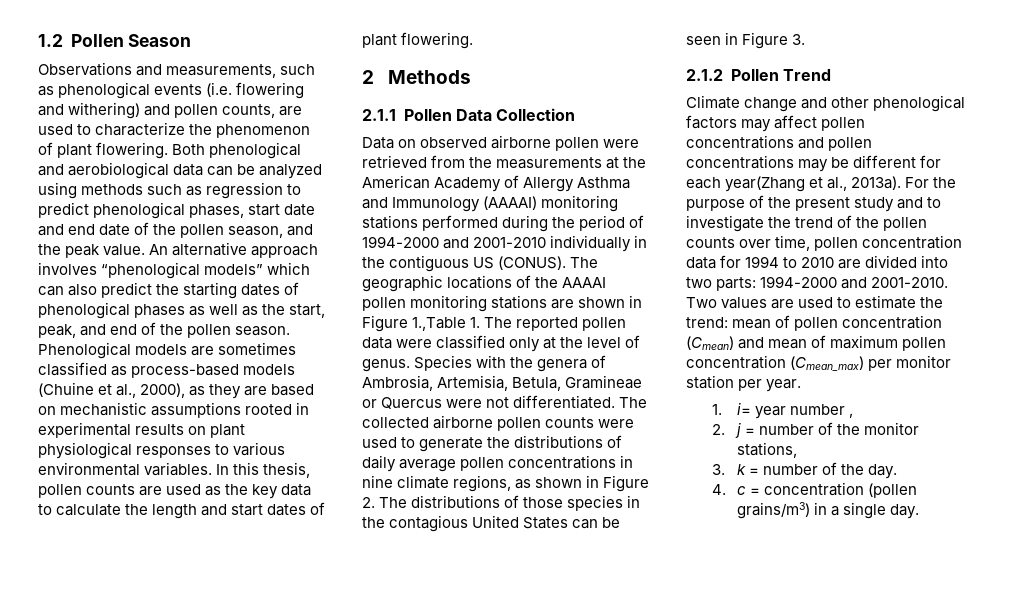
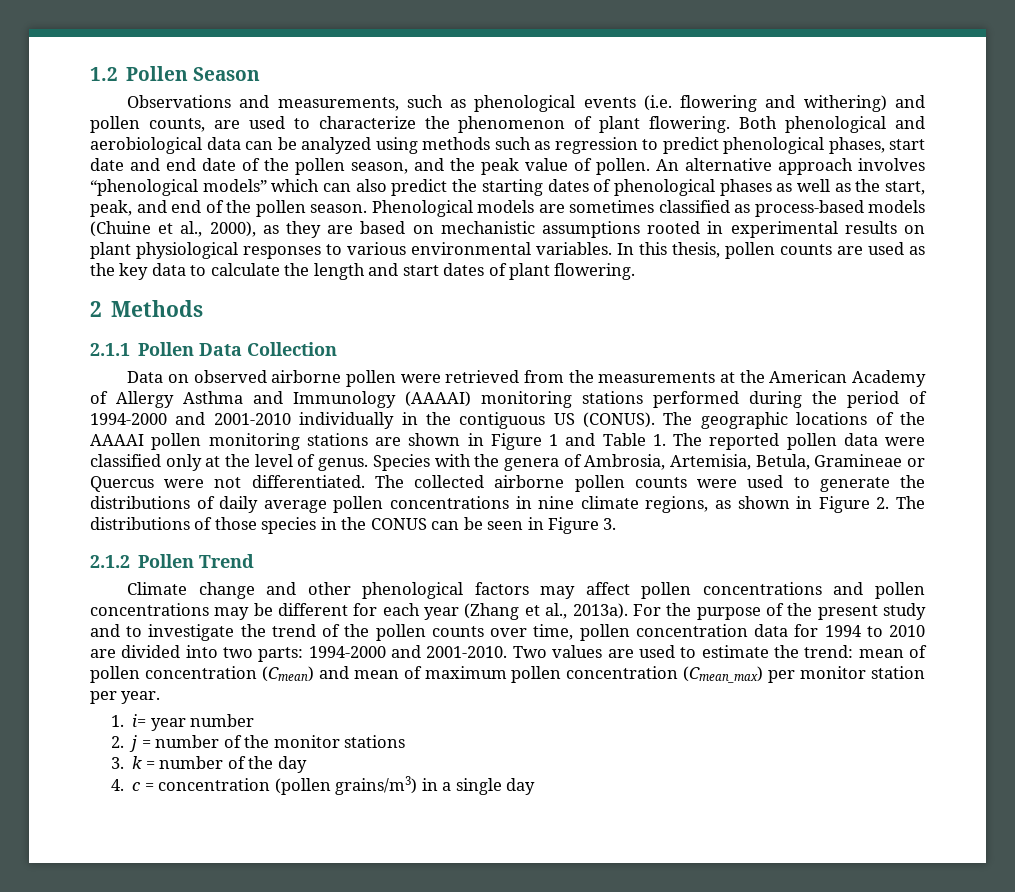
[103,244,146,256] value. -> [525,158,650,175] value of pollen.
[412,317,467,331] 1.,Table -> [549,433,646,446] 1 and Table
[389,515,569,532] contagious United States -> [370,518,427,530] CONUS
[725,176,806,192] year(Zhang -> [424,603,520,620] year (Zhang
[849,413,854,418] , -> (255, 720) none
[737,442,798,458] stations, -> [344,735,406,748] stations
[868,464,898,479] day. -> [277,756,307,773] day
[890,504,920,519] day. -> [506,778,536,795] day

